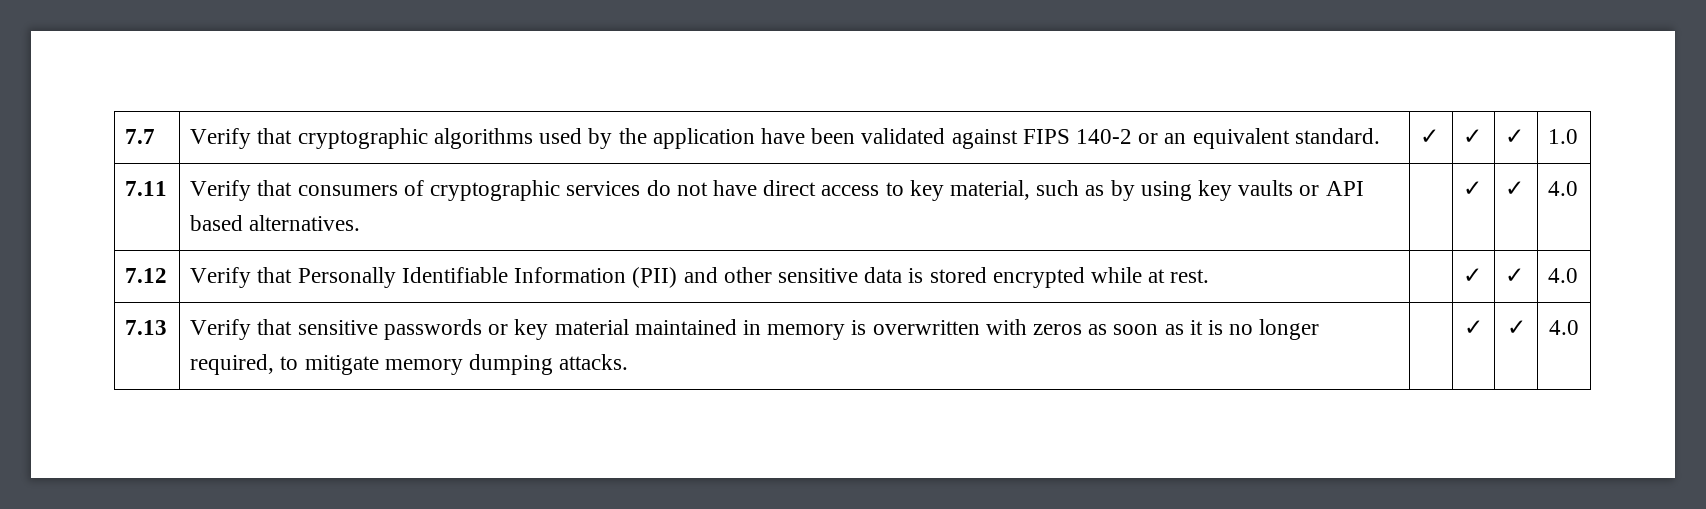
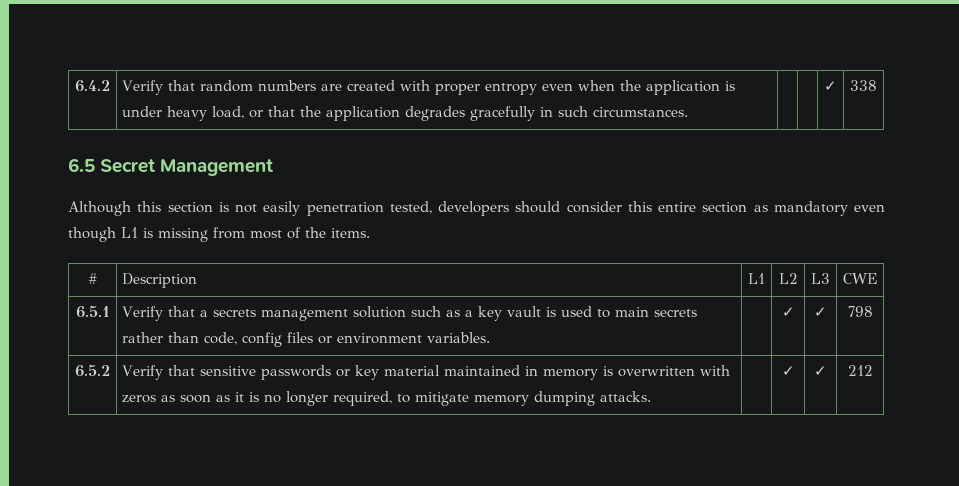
[125,129,156,144] [190,128,1380,149] [1420,129,1440,144] [1463,129,1483,144] [1505,129,1525,144] [1548,129,1579,144] [125,181,168,196] [190,180,1364,201] [190,215,361,231] [1463,181,1483,196] [1505,181,1525,196] [1548,181,1579,196] [125,268,168,283] [190,267,1210,288] [1463,268,1483,283] [1505,268,1525,283] [1548,268,1579,283] [125,320,168,335] 7.7 | Verify that cryptographic algorithms used by the application have been validated against FIPS 140-2 or an equivalent standard. | ✓ | ✓ | ✓ | 1.0 // 7.11 | Verify that consumers of cryptographic services do not have direct access to key material, such as by using key vaults or API based alternatives. | | ✓ | ✓ | 4.0 // 7.12 | Verify that Personally Identifiable Information (PII) and other sensitive data is stored encrypted while at rest. | | ✓ | ✓ | 4.0 // 7.13 -> [75,80,110,92] [122,80,736,95] [122,106,689,121] [824,81,837,91] [850,80,877,91] [68,158,274,176] [68,201,885,216] [68,227,370,242] [88,273,97,284] [122,273,198,288] [748,273,765,284] [778,273,798,284] [811,273,830,284] [843,273,877,284] [75,305,110,318] [122,306,698,321] [122,332,491,347] [781,307,795,317] [814,307,827,317] [847,306,873,317] [75,364,110,377] 6.4.2 | Verify that random numbers are created with proper entropy even when the application is under heavy load, or that the application degrades gracefully in such circumstances. | | | ✓ | 338 // 6.5 Secret Management // Although this section is not easily penetration tested, developers should consider this entire section as mandatory even though L1 is missing from most of the items. // # | Description | L1 | L2 | L3 | CWE // 6.5.1 | Verify that a secrets management solution such as a key vault is used to main secrets rather than code, config files or environment variables. | | ✓ | ✓ | 798 // 6.5.2
[1549,320,1579,335] 4.0 -> [847,365,873,376] 212

